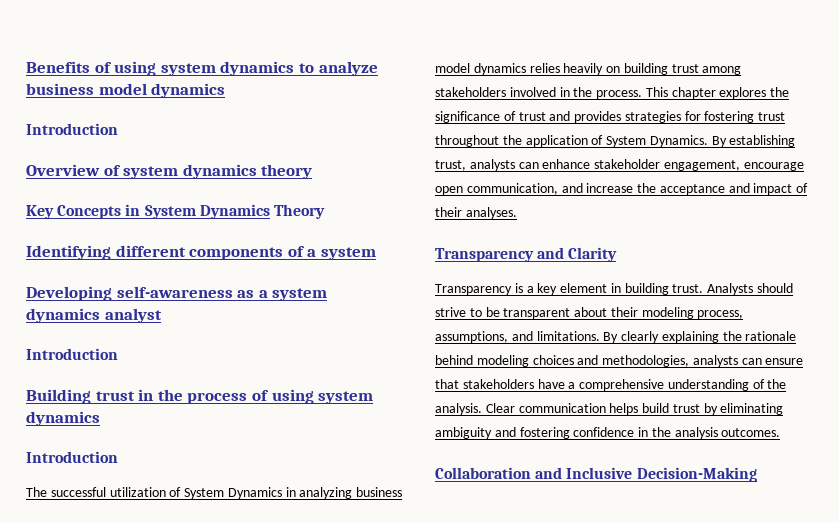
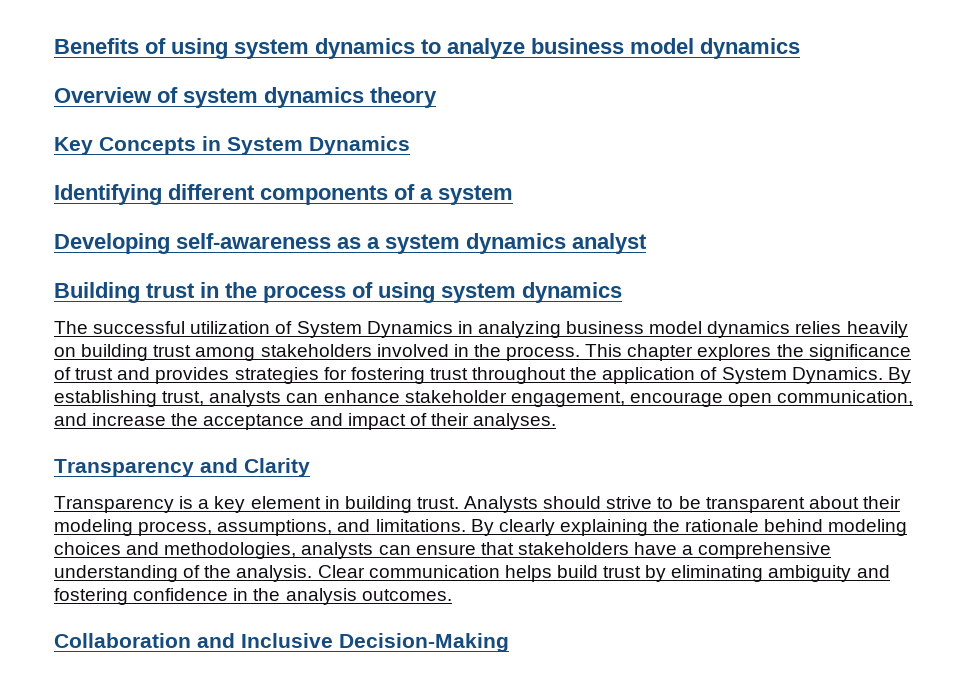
[26,123,118,135] // Introduction -> (800, 48) none
[273,204,325,219] Theory -> (410, 145) none
[26,348,118,360] // Introduction -> (647, 243) none
[26,451,118,463] // Introduction -> (622, 292) none

